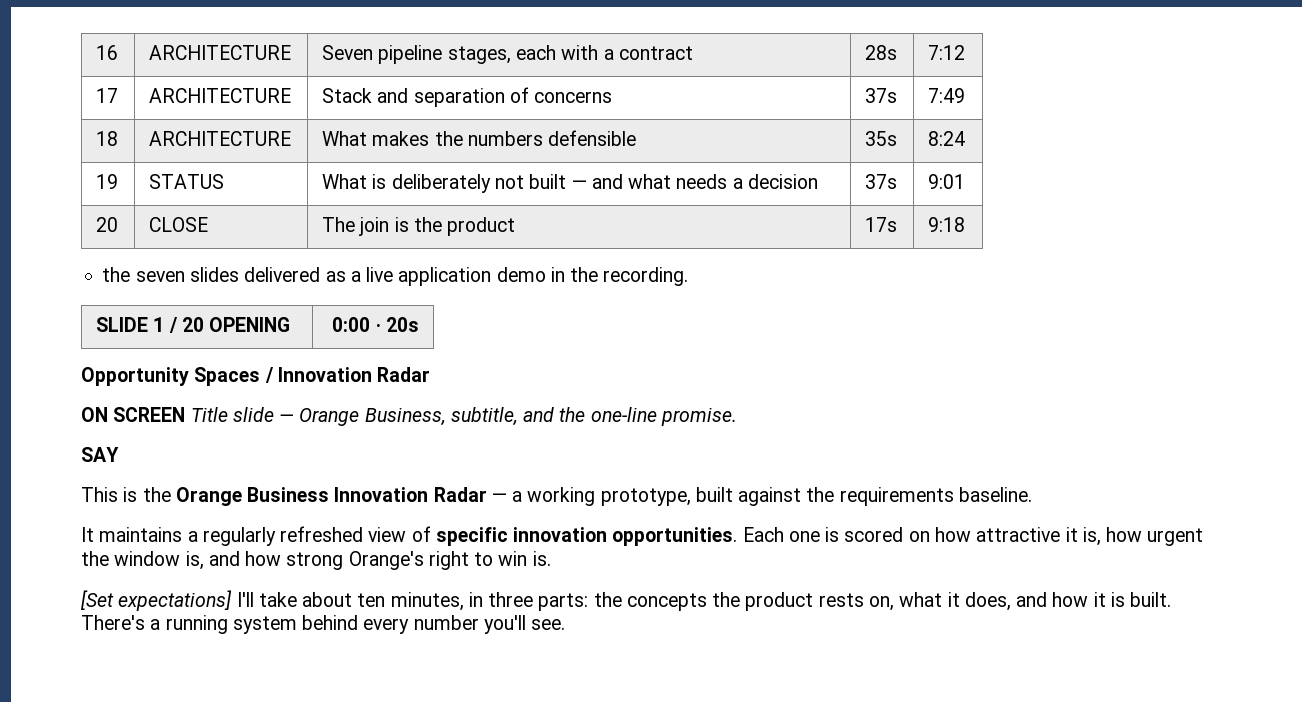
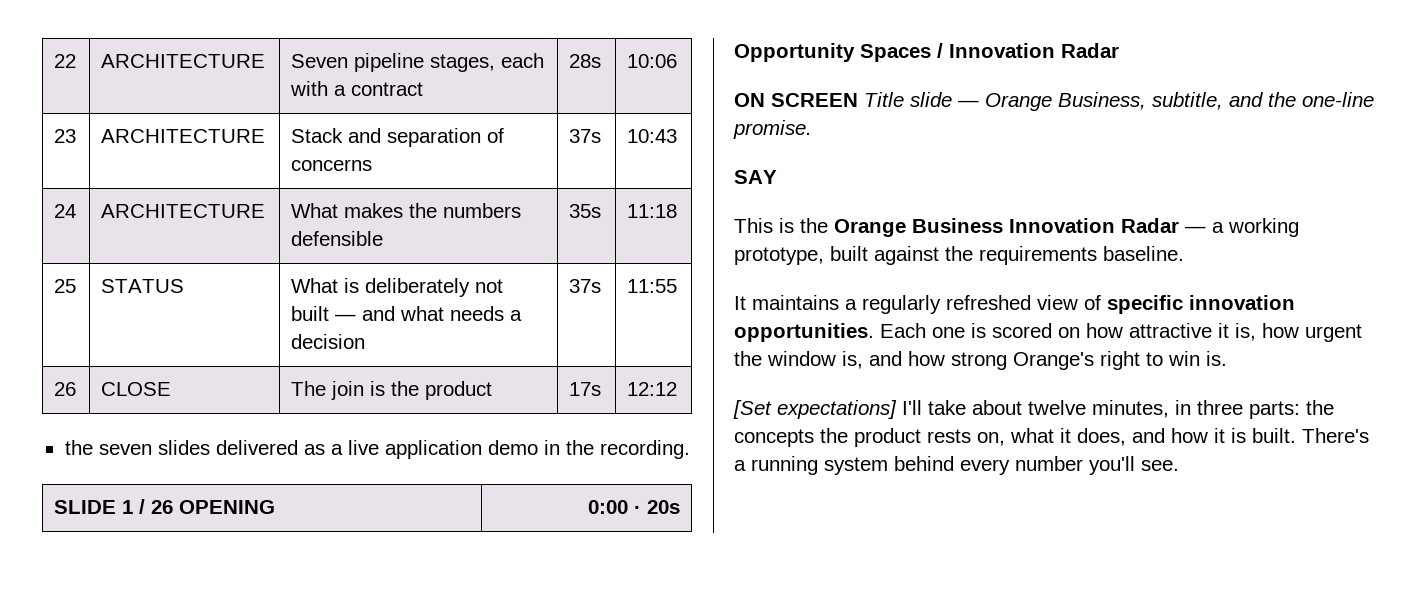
[96,45,119,60] 16 -> [54,54,77,68] 22
[928,45,966,60] [96,88,119,103] 7:12 // 17 -> [627,54,678,68] [54,129,77,143] 10:06 // 23
[928,88,966,103] [96,131,119,146] 7:49 // 18 -> [627,129,678,143] [54,204,77,218] 10:43 // 24
[928,131,966,146] [96,174,119,189] 8:24 // 19 -> [627,204,678,218] [54,279,77,293] 11:18 // 25
[928,174,966,189] [96,217,119,232] 9:01 // 20 -> [627,279,678,293] [54,382,77,396] 11:55 // 26
[928,217,966,232] 9:18 -> [627,382,678,396] 12:12
[181,317,204,332] 20 -> [151,500,174,514] 26
[357,593,386,607] ten -> [1028,400,1086,415] twelve

